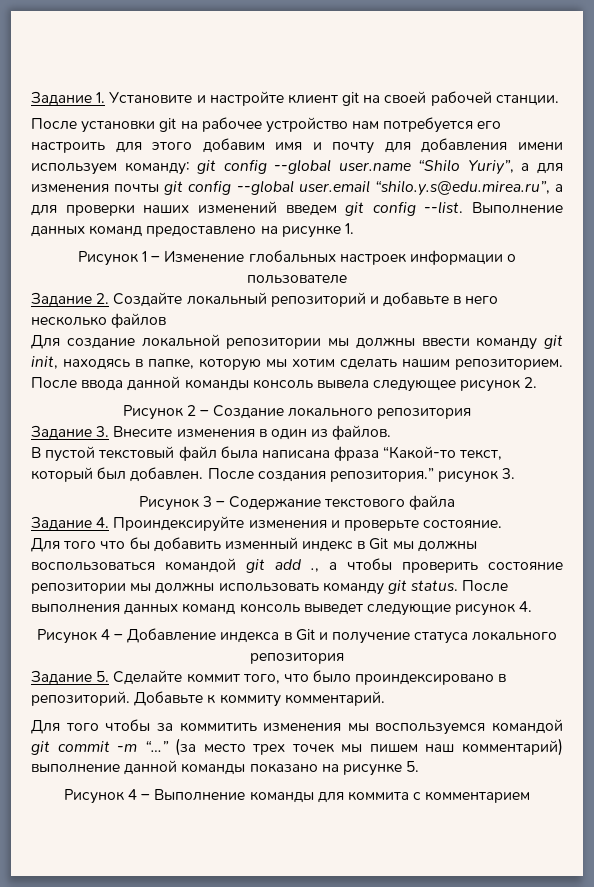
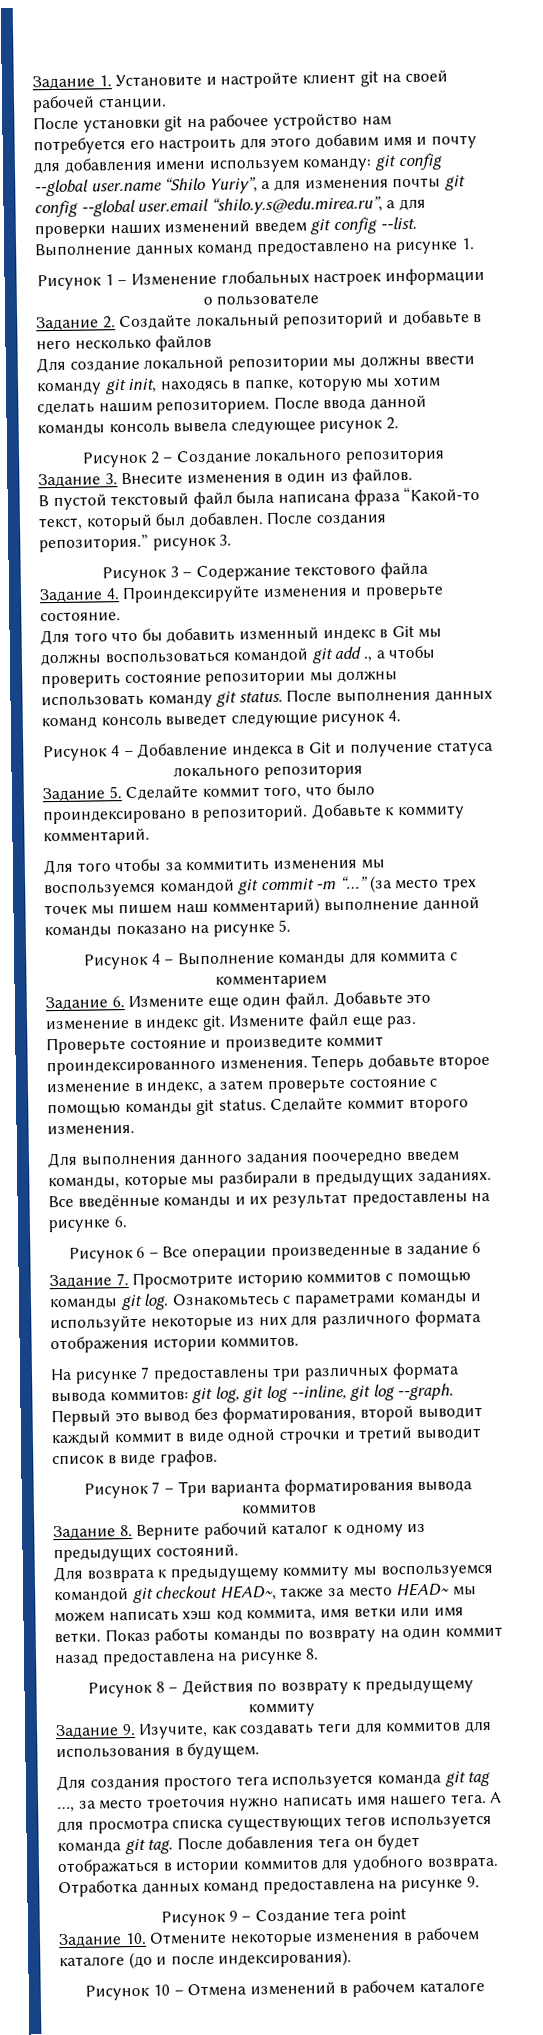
(531, 797) none -> [45,991,432,1012] [46,1012,418,1031] [46,1036,385,1055] [46,1053,491,1076] [46,1077,438,1094] [47,1096,469,1117] [47,1124,135,1136] [47,1150,460,1169] [48,1170,492,1190] [48,1192,491,1210] [48,1216,127,1233] [68,1242,482,1263] [49,1271,471,1290] [49,1292,483,1311] [50,1310,481,1333] [50,1335,300,1354] [50,1362,459,1384] [51,1383,455,1405] [51,1405,483,1427] [51,1426,481,1447] [52,1449,218,1467] [83,1478,473,1499] [240,1503,317,1515] [53,1522,427,1541] [53,1543,239,1563] [53,1563,493,1583] [54,1582,477,1604] [54,1606,464,1623] [54,1626,503,1645] [54,1648,320,1667] [87,1679,475,1698] [247,1702,315,1717] [55,1720,492,1740] [56,1742,261,1760] [56,1771,491,1792] [57,1791,503,1813] [57,1814,492,1834] [57,1833,421,1855] [57,1854,499,1877] [58,1876,480,1898] [161,1908,407,1927] [58,1927,480,1949] [59,1948,353,1970] [85,1980,485,2001] // Задание 6. Измените еще один файл. Добавьте это изменение в индекс git. Измените файл еще раз. Проверьте состояние и произведите коммит проиндексированного изменения. Теперь добавьте второе изменение в индекс, а затем проверьте состояние с помощью команды git status. Сделайте коммит второго изменения. // Для выполнения данного задания поочередно введем команды, которые мы разбирали в предыдущих заданиях. Все введённые команды и их результат предоставлены на рисунке 6. // Рисунок 6 – Все операции произведенные в задание 6 // Задание 7. Просмотрите историю коммитов с помощью команды git log. Ознакомьтесь с параметрами команды и используйте некоторые из них для различного формата отображения истории коммитов. // На рисунке 7 предоставлены три различных формата вывода коммитов: git log, git log --inline, git log --graph. Первый это вывод без форматирования, второй выводит каждый коммит в виде одной строчки и третий выводит список в виде графов. // Рисунок 7 – Три варианта форматирования вывода коммитов // Задание 8. Верните рабочий каталог к одному из предыдущих состояний. // Для возврата к предыдущему коммиту мы воспользуемся командой git checkout HEAD~, также за место HEAD~ мы можем написать хэш код коммита, имя ветки или имя ветки. Показ работы команды по возврату на один коммит назад предоставлена на рисунке 8. // Рисунок 8 – Действия по возврату к предыдущему коммиту // Задание 9. Изучите, как создавать теги для коммитов для использования в будущем. // Для создания простого тега используется команда git tag …, за место троеточия нужно написать имя нашего тега. А для просмотра списка существующих тегов используется команда git tag. После добавления тега он будет отображаться в истории коммитов для удобного возврата. Отработка данных команд предоставлена на рисунке 9. // Рисунок 9 – Создание тега point // Задание 10. Отмените некоторые изменения в рабочем каталоге (до и после индексирования). // Рисунок 10 – Отмена изменений в рабочем каталоге

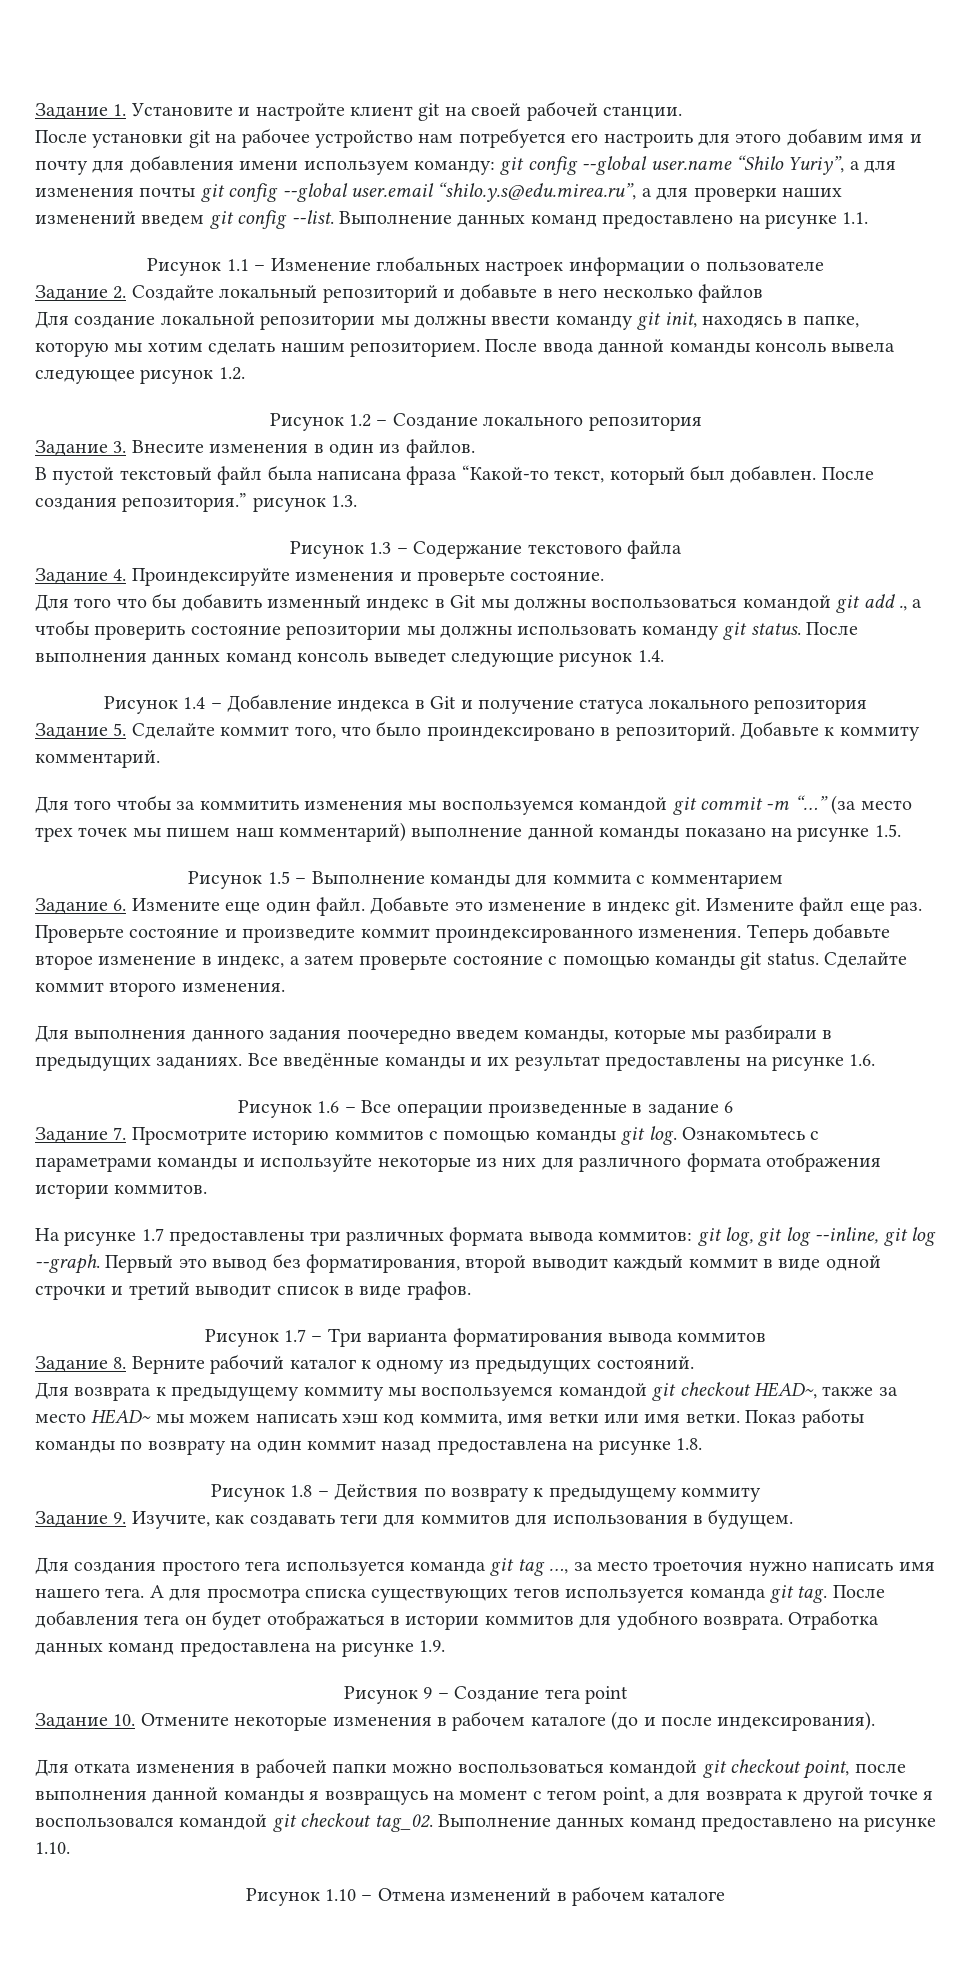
[461,238,475,250] [37,274,114,291] 1. // Рисунок 1 -> [842,212,869,224] [147,258,249,276] 1.1. // Рисунок 1.1
[385,417,399,430] [82,451,160,468] 2. // Рисунок 2 -> [218,367,245,380] [269,413,371,431] 1.2. // Рисунок 1.2
[219,534,233,546] [102,566,179,583] 3. // Рисунок 3 -> [331,495,358,507] [290,541,392,559] 1.3. // Рисунок 1.3
[387,710,401,722] [43,745,120,762] 4. // Рисунок 4 -> [637,650,664,662] [103,696,206,714] 1.4. // Рисунок 1.4
[278,919,292,932] [83,953,161,970] 5. // Рисунок 4 -> [874,824,901,837] [188,871,290,889] 1.5. // Рисунок 1.5
[113,1216,127,1228] [68,1246,146,1263] 6. // Рисунок 6 -> [849,1054,876,1066] [237,1100,340,1118] 1.6. // Рисунок 1.6
[140,1366,151,1379] 7 -> [141,1228,164,1241] 1.7
[151,1481,161,1494] 7 -> [284,1329,306,1342] 1.7
[305,1648,320,1660] [87,1681,165,1698] 8. // Рисунок 8 -> [675,1438,702,1450] [210,1484,313,1502] 1.8. // Рисунок 1.8
[466,1876,480,1888] 9. -> [418,1640,445,1652] 1.9.
[85,1984,171,2001] // Рисунок 10 -> [35,1758,906,1779] [35,1787,934,1805] [35,1813,936,1832] [35,1842,70,1854] [245,1888,356,1906] // Для отката изменения в рабочей папки можно воспользоваться командой git checkout point, после выполнения данной команды я возвращусь на момент с тегом point, а для возврата к другой точке я воспользовался командой git checkout tag_02. Выполнение данных команд предоставлено на рисунке 1.10. // Рисунок 1.10

